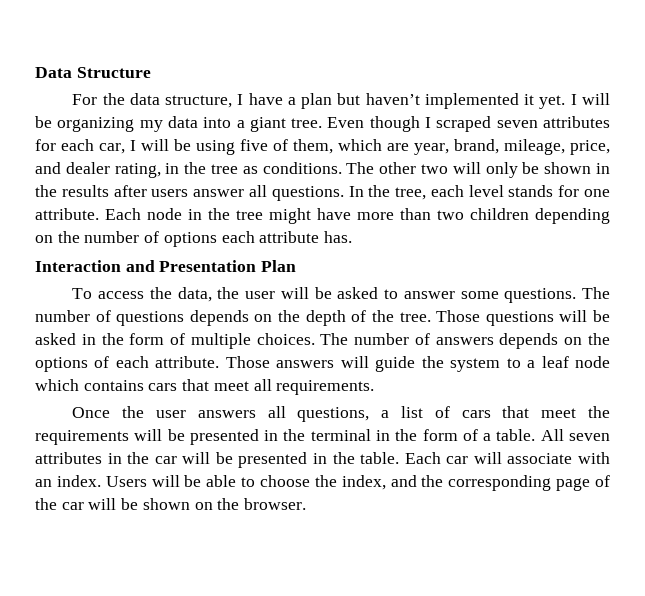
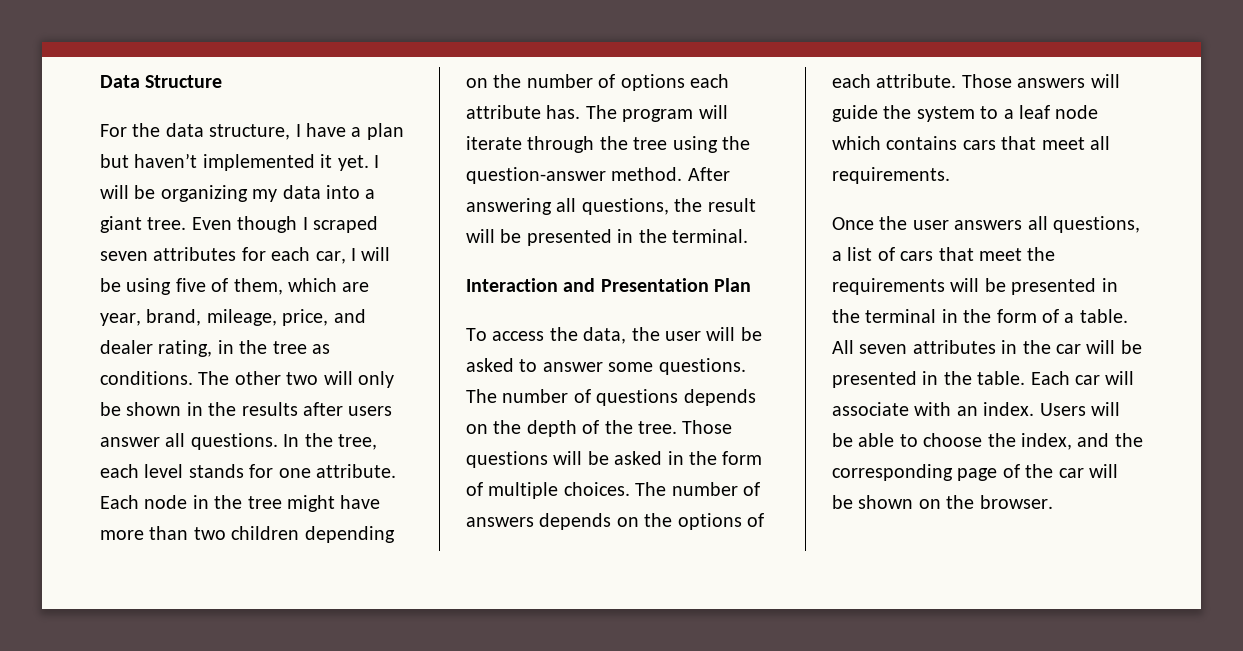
(353, 237) none -> [585,105,728,122] [466,136,750,153] [466,167,730,184] [466,198,756,215] [466,229,748,246] The program will iterate through the tree using the question-answer method. After answering all questions, the result will be presented in the terminal.

